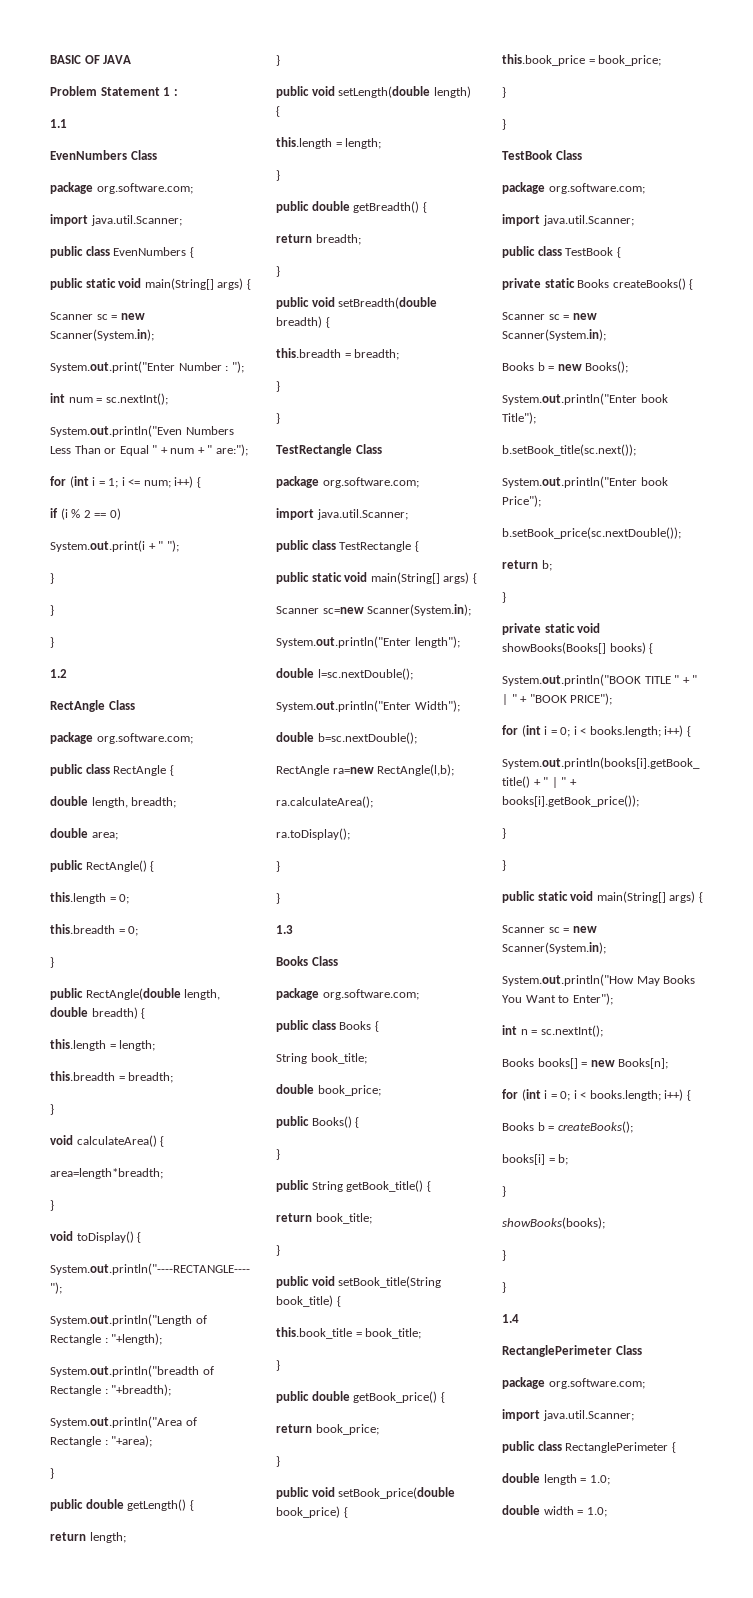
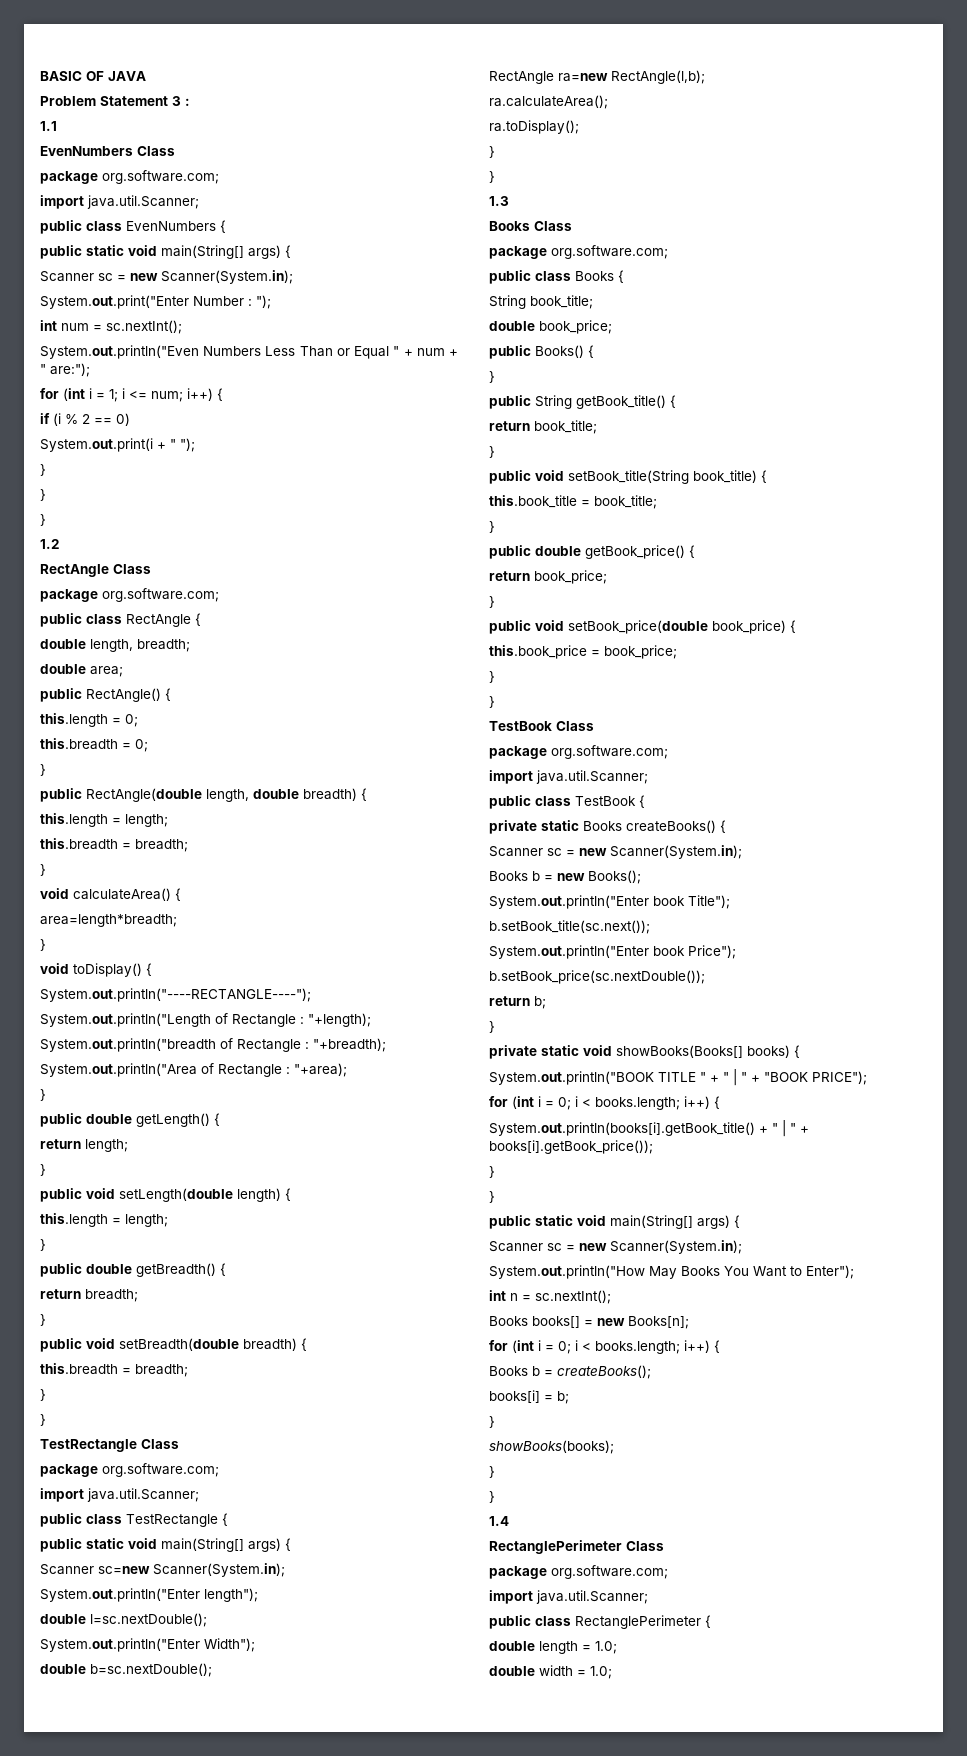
[163,87,171,96] 1 -> [172,96,181,106] 3

